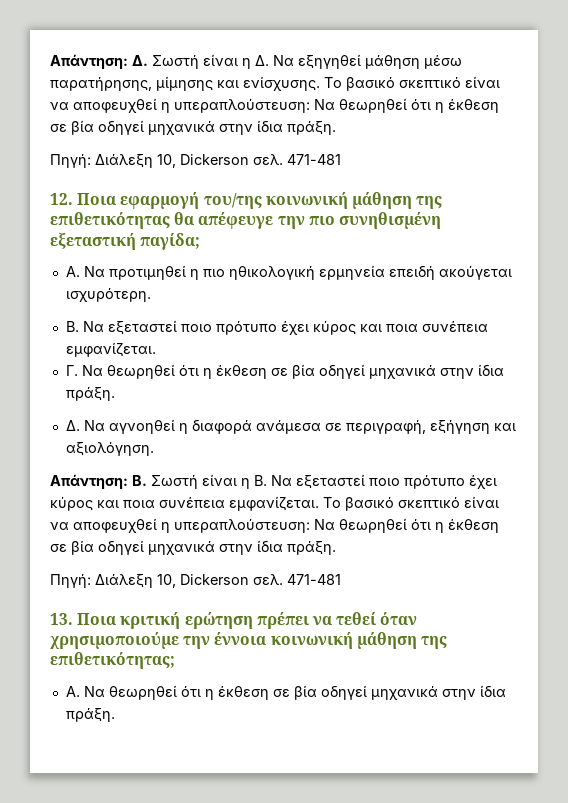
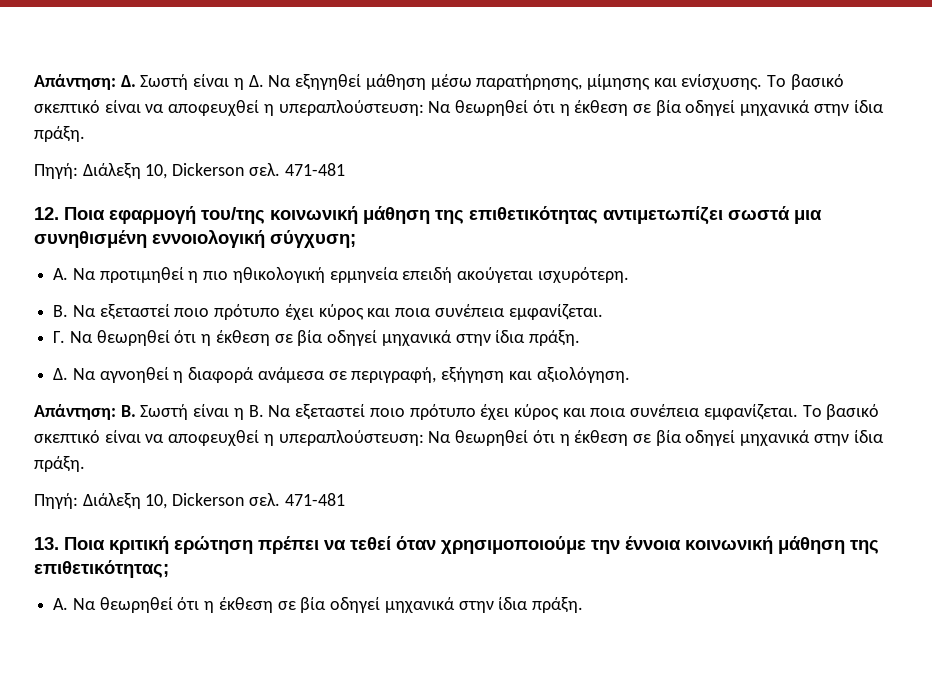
[174,212,441,229] [50,232,201,250] θα απέφευγε την πιο συνηθισμένη εξεταστική παγίδα; -> [603,206,822,225] [34,230,356,248] αντιμετωπίζει σωστά μια συνηθισμένη εννοιολογική σύγχυση;

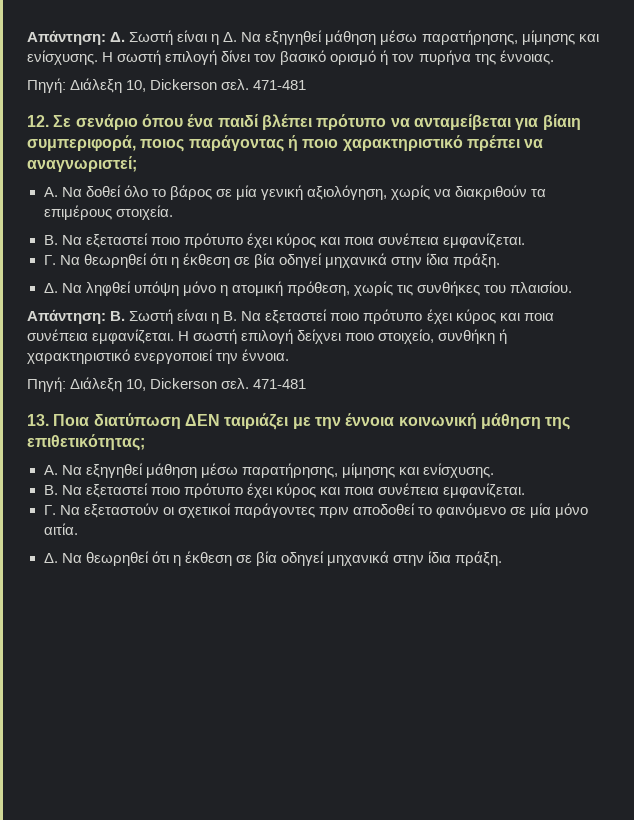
[767,74,844,90] [34,100,884,116] [34,126,85,142] Το βασικό σκεπτικό είναι να αποφευχθεί η υπεραπλούστευση: Να θεωρηθεί ότι η έκθεση σε βία οδηγεί μηχανικά στην ίδια πράξη. -> [102,50,554,65] Η σωστή επιλογή δίνει τον βασικό ορισμό ή τον πυρήνα της έννοιας.
[64,206,822,225] [34,230,356,248] [53,267,629,283] Ποια εφαρμογή του/της κοινωνική μάθηση της επιθετικότητας αντιμετωπίζει σωστά μια συνηθισμένη εννοιολογική σύγχυση; // Α. Να προτιμηθεί η πιο ηθικολογική ερμηνεία επειδή ακούγεται ισχυρότερη. -> [53,114,581,130] [27,135,544,152] [27,156,137,172] [43,185,547,200] [43,205,173,220] Σε σενάριο όπου ένα παιδί βλέπει πρότυπο να ανταμείβεται για βίαιη συμπεριφορά, ποιος παράγοντας ή ποιο χαρακτηριστικό πρέπει να αναγνωριστεί; // Α. Να δοθεί όλο το βάρος σε μία γενική αξιολόγηση, χωρίς να διακριθούν τα επιμέρους στοιχεία.
[99,367,630,383] αγνοηθεί η διαφορά ανάμεσα σε περιγραφή, εξήγηση και αξιολόγηση. -> [85,281,573,296] ληφθεί υπόψη μόνο η ατομική πρόθεση, χωρίς τις συνθήκες του πλαισίου.
[802,404,880,420] [34,430,424,446] Το βασικό σκεπτικό είναι να αποφευχθεί η υπεραπλούστευση: -> [178,329,508,344] [27,349,290,364] [27,377,307,392] [27,413,571,430] [27,434,145,451] [43,463,494,478] [43,483,525,498] [43,503,589,518] [43,523,78,535] [43,553,58,563] Η σωστή επιλογή δείχνει ποιο στοιχείο, συνθήκη ή χαρακτηριστικό ενεργοποιεί την έννοια. // Πηγή: Διάλεξη 10, Dickerson σελ. 471-481 // 13. Ποια διατύπωση ΔΕΝ ταιριάζει με την έννοια κοινωνική μάθηση της επιθετικότητας; // Α. Να εξηγηθεί μάθηση μέσω παρατήρησης, μίμησης και ενίσχυσης. // Β. Να εξεταστεί ποιο πρότυπο έχει κύρος και ποια συνέπεια εμφανίζεται. // Γ. Να εξεταστούν οι σχετικοί παράγοντες πριν αποδοθεί το φαινόμενο σε μία μόνο αιτία. // Δ.
[34,493,345,509] [34,536,879,554] [34,560,169,578] [53,597,583,613] // Πηγή: Διάλεξη 10, Dickerson σελ. 471-481 // 13. Ποια κριτική ερώτηση πρέπει να τεθεί όταν χρησιμοποιούμε την έννοια κοινωνική μάθηση της επιθετικότητας; // Α. Να θεωρηθεί ότι η έκθεση σε βία οδηγεί μηχανικά στην ίδια πράξη. -> (503, 558) none

